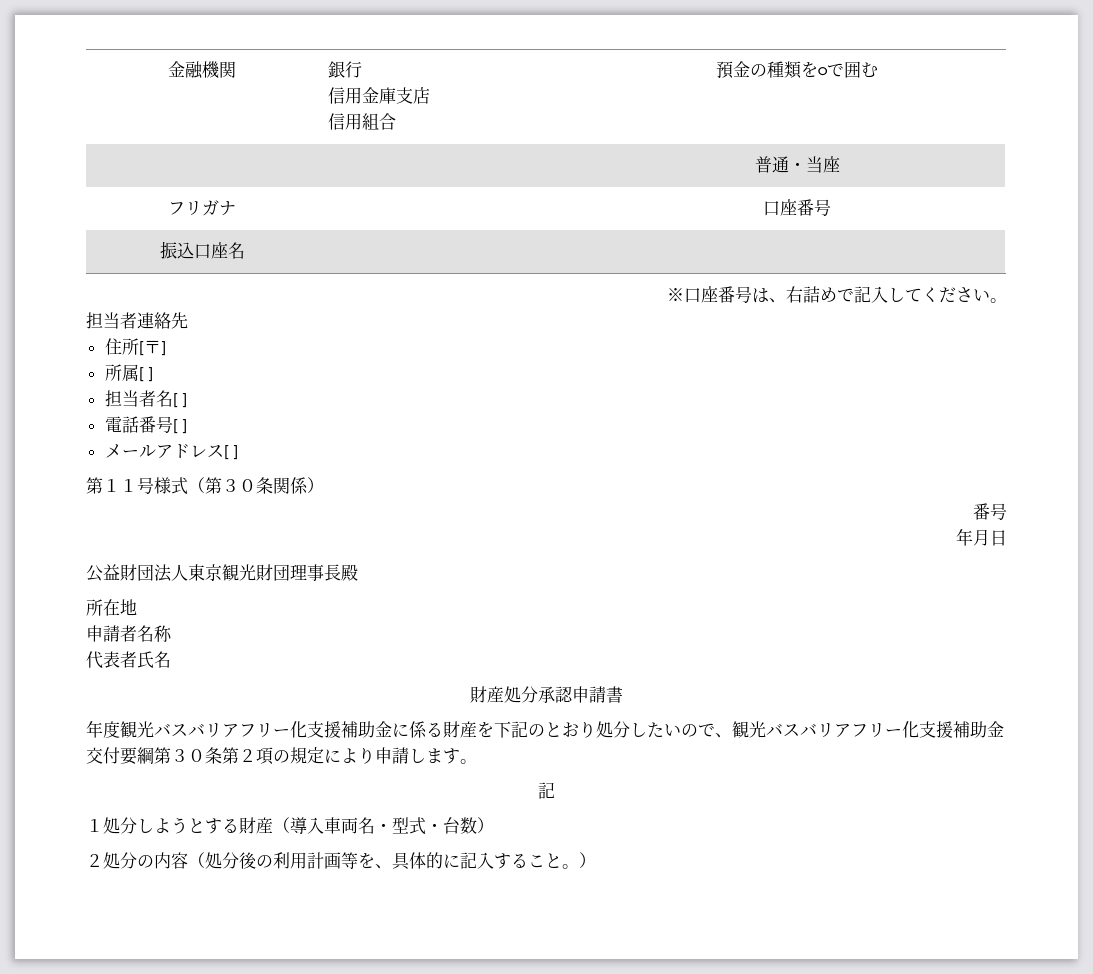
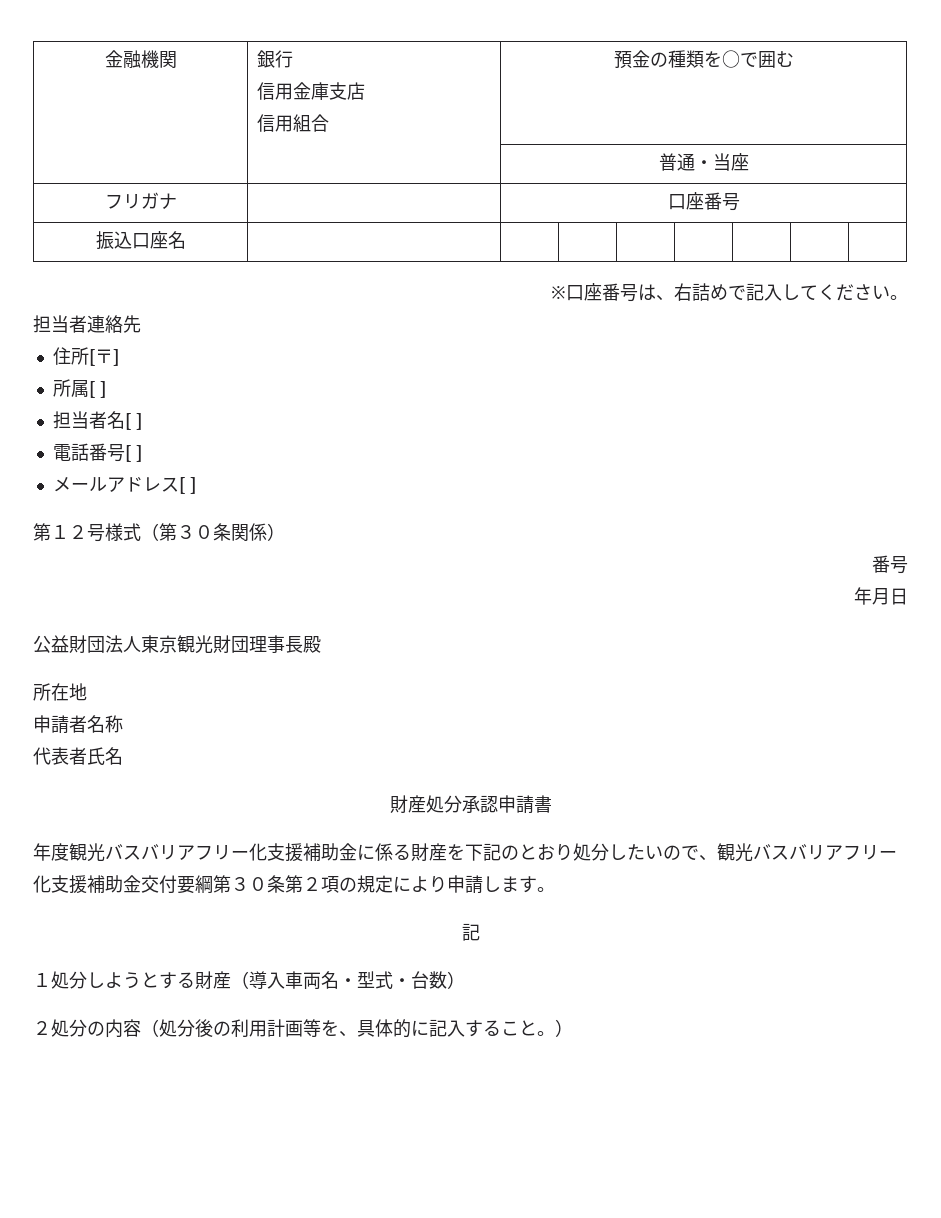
[120,479,137,492] １ -> [69,525,87,539] ２

